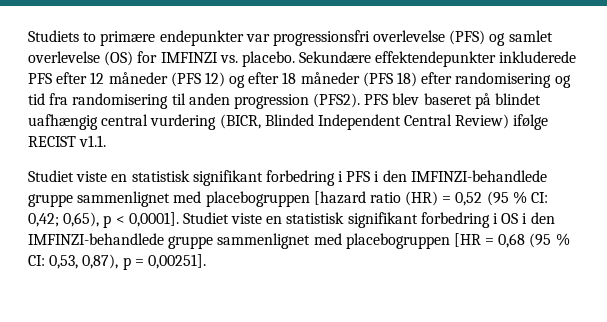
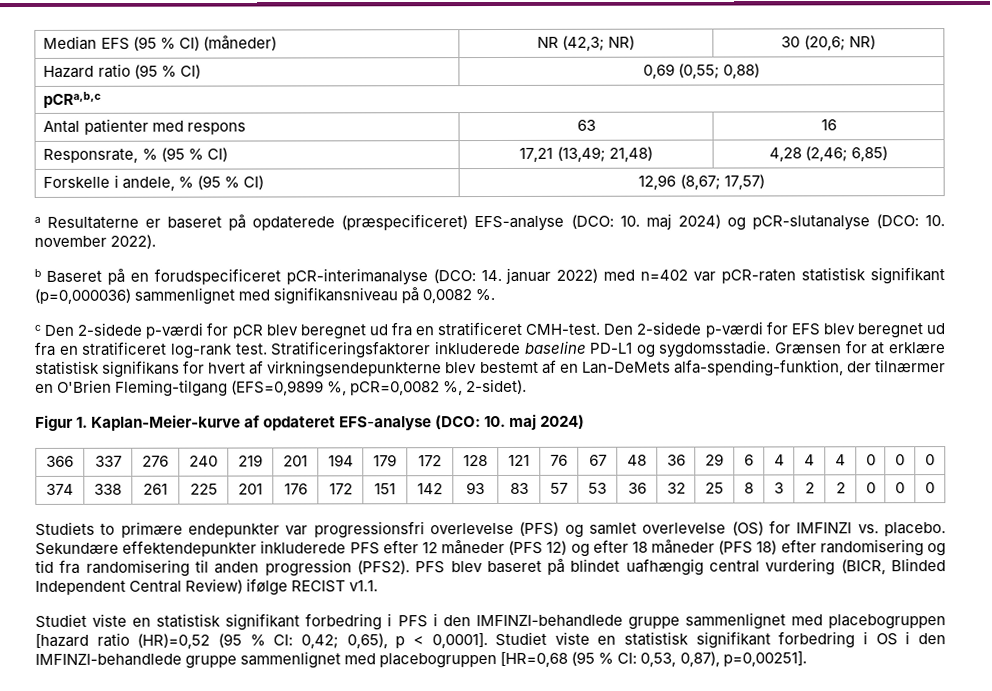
(28, 36) none -> [43,35,277,51] [536,35,636,51] [781,35,876,51] [43,63,201,79] [642,63,761,79] [43,91,102,108] [43,118,246,135] [576,119,596,131] [820,119,837,131] [43,147,228,163] [519,146,653,162] [768,146,889,162] [43,174,264,191] [638,174,765,190] [34,213,946,232] [34,234,157,249] [34,267,945,286] [34,287,496,305] [34,321,946,340] [34,340,946,359] [35,359,947,378] [35,378,528,397] [35,413,586,431] [46,455,74,467] [94,455,122,467] [142,455,169,467] [189,455,218,467] [238,454,263,467] [283,455,308,467] [327,454,354,467] [373,454,397,467] [418,455,442,467] [463,455,488,467] [508,454,530,466] [550,454,568,466] [588,454,607,466] [627,454,647,466] [666,454,686,466] [705,453,724,466] [744,454,754,466] [773,454,785,466] [804,454,815,466] [835,454,846,466] [865,454,876,466] [895,454,905,466] [925,454,935,466] [46,483,74,495] [94,483,122,495] [143,483,168,495] [189,483,218,495] [238,483,263,495] [283,483,308,495] [328,483,353,495] [374,483,396,495] [417,483,443,495] [466,482,485,495] [509,482,529,494] [550,482,568,494] [588,482,607,494] [627,482,647,494] [666,482,686,494] [705,482,724,494] [744,482,754,494] [774,482,784,494] [804,482,815,494] [835,482,846,494] [865,482,876,494] [895,482,905,494] [925,482,935,494] Median EFS (95 % CI) (måneder) | NR (42,3; NR) | 30 (20,6; NR) // Hazard ratio (95 % CI) | 0,69 (0,55; 0,88) // pCRa,b,c // Antal patienter med respons | 63 | 16 // Responsrate, % (95 % CI) | 17,21 (13,49; 21,48) | 4,28 (2,46; 6,85) // Forskelle i andele, % (95 % CI) | 12,96 (8,67; 17,57) // a Resultaterne er baseret på opdaterede (præspecificeret) EFS-analyse (DCO: 10. maj 2024) og pCR-slutanalyse (DCO: 10. november 2022). // b Baseret på en forudspecificeret pCR-interimanalyse (DCO: 14. januar 2022) med n=402 var pCR-raten statistisk signifikant (p=0,000036) sammenlignet med signifikansniveau på 0,0082 %. // c Den 2-sidede p-værdi for pCR blev beregnet ud fra en stratificeret CMH-test. Den 2-sidede p-værdi for EFS blev beregnet ud fra en stratificeret log-rank test. Stratificeringsfaktorer inkluderede baseline PD-L1 og sygdomsstadie. Grænsen for at erklære statistisk signifikans for hvert af virkningsendepunkterne blev bestemt af en Lan-DeMets alfa-spending-funktion, der tilnærmer en O'Brien Fleming-tilgang (EFS=0,9899 %, pCR=0,0082 %, 2-sidet). // Figur 1. Kaplan-Meier-kurve af opdateret EFS-analyse (DCO: 10. maj 2024) // 366 | 337 | 276 | 240 | 219 | 201 | 194 | 179 | 172 | 128 | 121 | 76 | 67 | 48 | 36 | 29 | 6 | 4 | 4 | 4 | 0 | 0 | 0 // 374 | 338 | 261 | 225 | 201 | 176 | 172 | 151 | 142 | 93 | 83 | 57 | 53 | 36 | 32 | 25 | 8 | 3 | 2 | 2 | 0 | 0 | 0 //
[405,191,483,206] (HR) = 0,52 -> [137,633,211,649] (HR)=0,52
[453,233,526,248] [HR = 0,68 -> [500,651,569,667] [HR=0,68
[122,254,206,270] p = 0,00251]. -> [722,651,807,667] p=0,00251].

